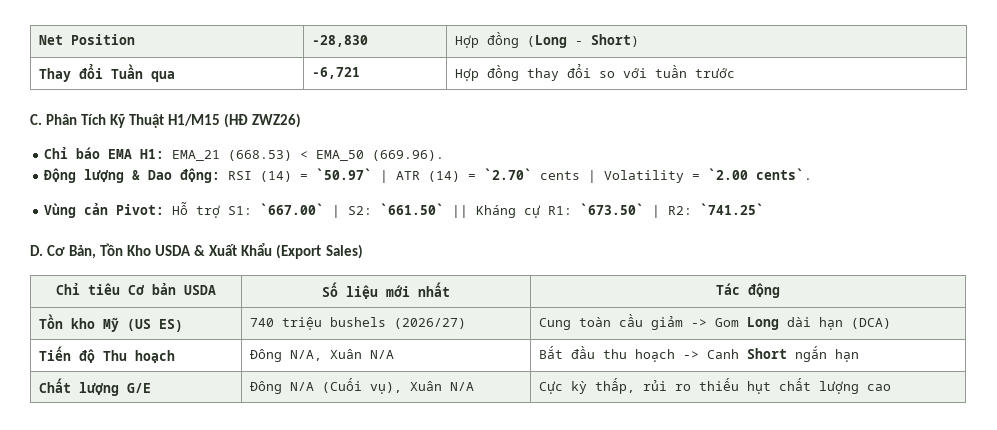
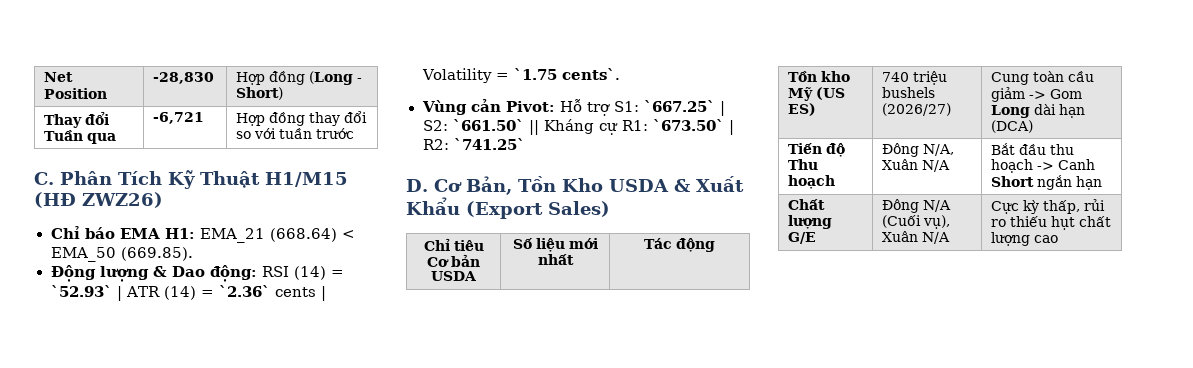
[228,150,293,161] (668.53) -> [269,228,337,242] (668.64)
[372,150,445,161] (669.96). -> [120,247,193,261] (669.85).
[316,168,373,180] `50.97` -> [50,285,112,297] `52.93`
[484,168,533,180] `2.70` -> [218,285,270,297] `2.36`
[708,168,749,180] `2.00 -> [514,68,558,80] `1.75
[260,203,325,215] `667.00` -> [644,100,716,112] `667.25`

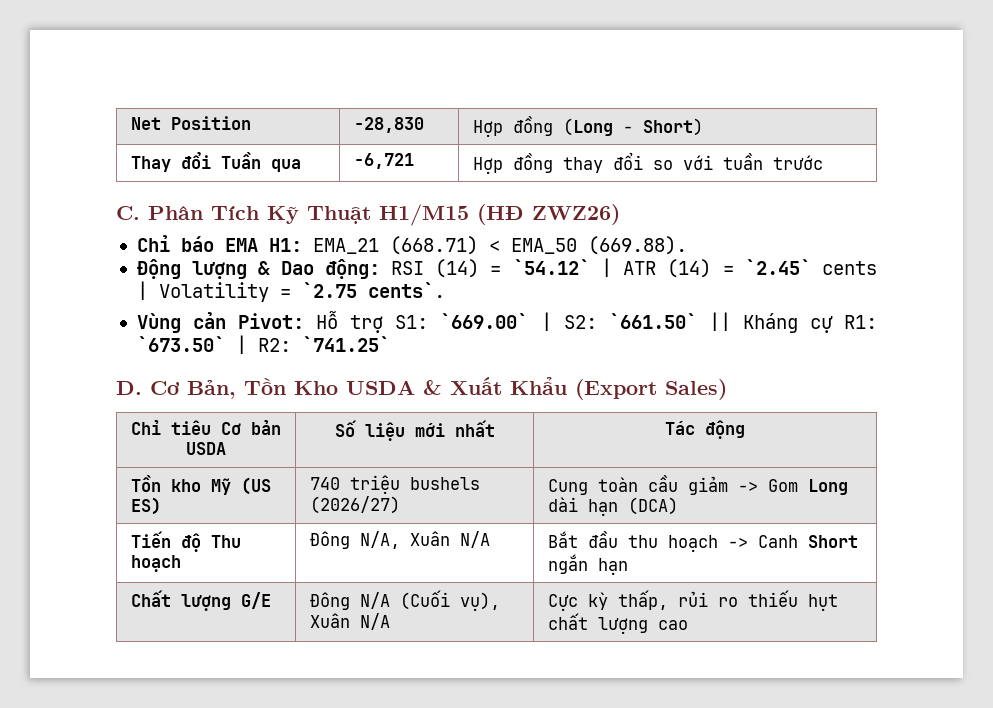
[269,228,337,242] (668.64) -> [389,236,478,255] (668.71)
[120,247,193,261] (669.85). -> [587,236,687,255] (669.88).
[50,285,112,297] `52.93` -> [512,259,590,275] `54.12`
[218,285,270,297] `2.36` -> [744,259,811,275] `2.45`
[514,68,558,80] `1.75 -> [301,282,357,298] `2.75
[644,100,716,112] `667.25` -> [440,313,529,329] `669.00`

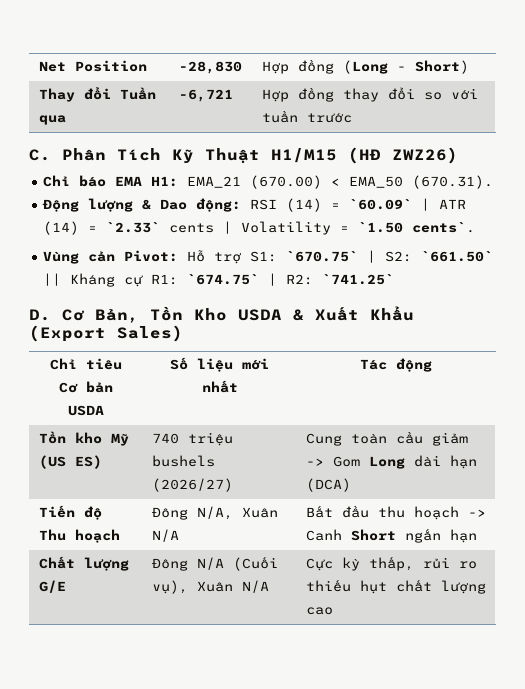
[389,236,478,255] (668.71) -> [250,175,323,189] (670.00)
[587,236,687,255] (669.88). -> [412,175,494,189] (670.31).
[512,259,590,275] `54.12` -> [349,199,413,210] `60.09`
[744,259,811,275] `2.45` -> [106,222,161,233] `2.33`
[301,282,357,298] `2.75 -> [358,222,404,233] `1.50
[440,313,529,329] `669.00` -> [286,251,359,262] `670.75`
[136,336,225,352] `673.50` -> [187,274,260,285] `674.75`

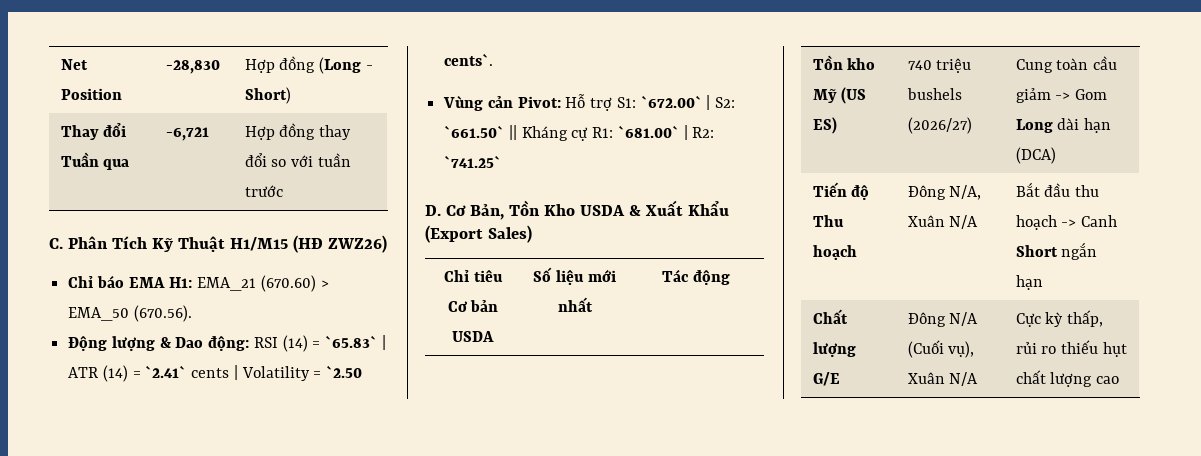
[250,175,494,189] (670.00) < EMA_50 (670.31). -> [260,275,329,292] [68,305,192,322] (670.60) > EMA_50 (670.56).
[349,199,413,210] `60.09` -> [325,335,378,348] `65.83`
[106,222,161,233] `2.33` -> [145,365,187,378] `2.41`
[358,222,404,233] `1.50 -> [326,365,363,378] `2.50
[286,251,359,262] `670.75` -> [640,95,702,108] `672.00`
[187,274,260,285] `674.75` -> [617,125,679,138] `681.00`

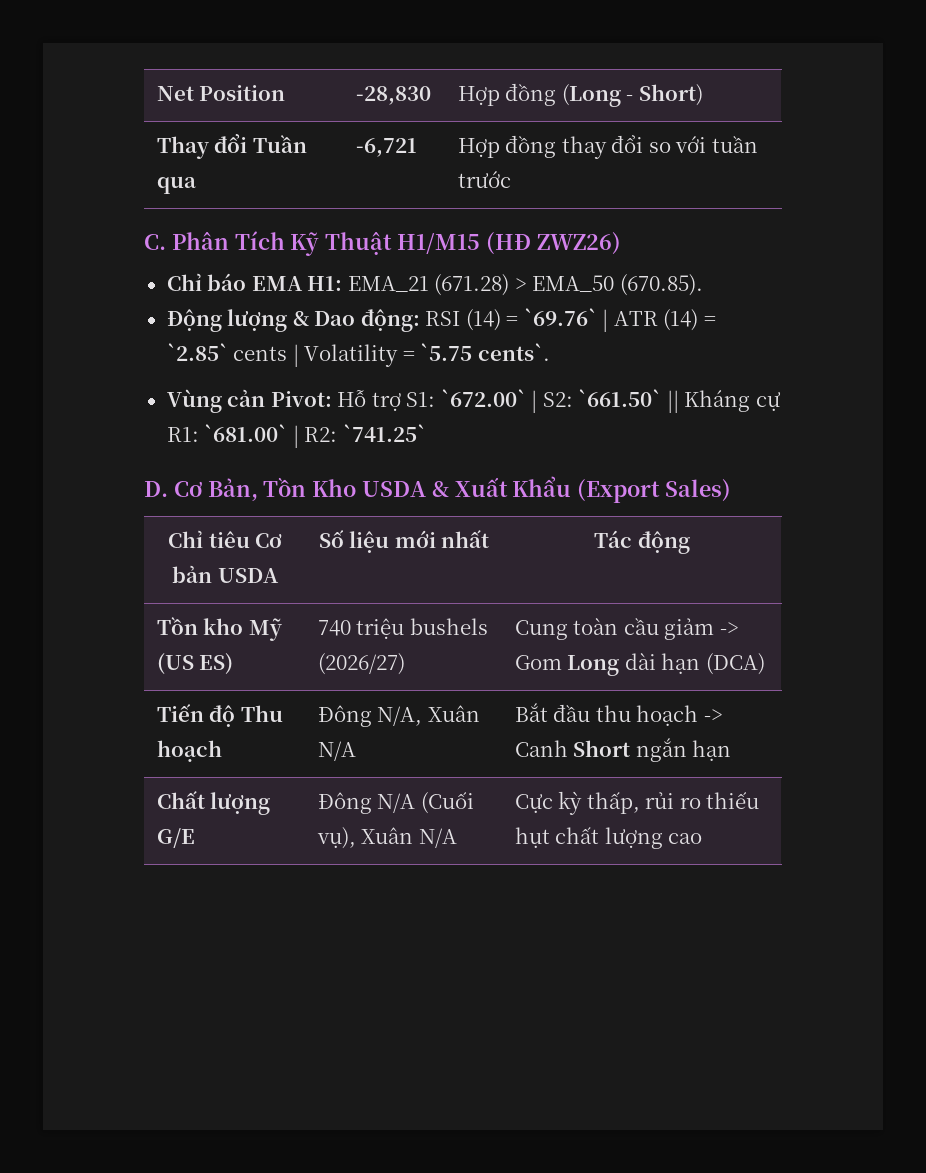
[260,275,316,292] (670.60) -> [434,274,510,296] (671.28)
[133,305,192,322] (670.56). -> [619,274,703,296] (670.85).
[325,335,378,348] `65.83` -> [523,308,597,326] `69.76`
[145,365,187,378] `2.41` -> [166,343,228,361] `2.85`
[326,365,363,378] `2.50 -> [420,343,473,361] `5.75

